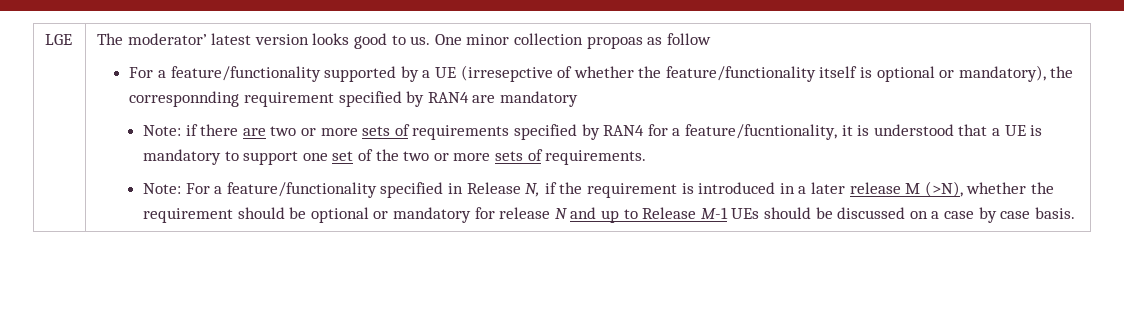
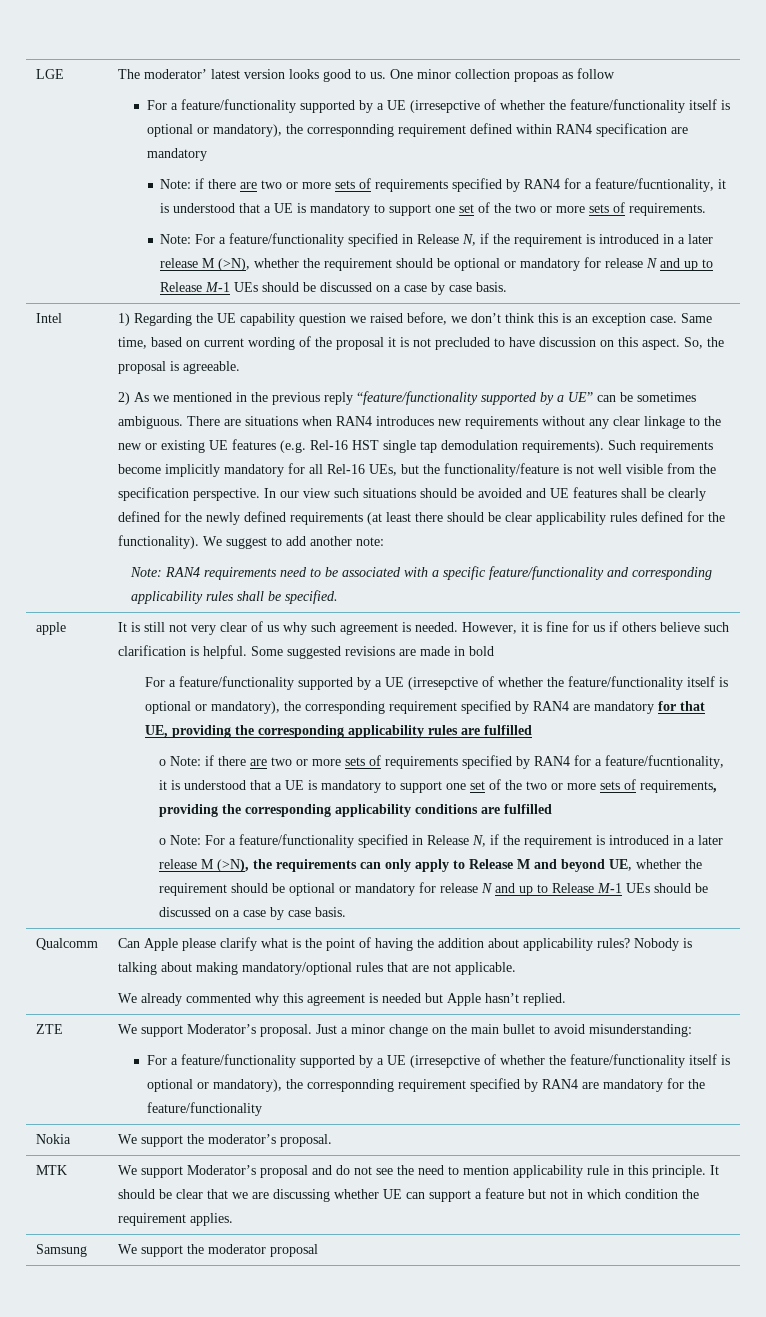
[338,91,469,107] specified by RAN4 -> [469,123,667,137] defined within RAN4 specification
(1075, 213) none -> [35,313,62,323] [117,312,712,326] [117,336,724,350] [117,361,240,374] [117,391,696,405] [117,416,721,429] [117,439,713,453] [117,463,716,477] [117,487,706,501] [117,511,725,525] [117,535,384,549] [130,566,713,580] [131,590,339,604] [35,622,66,635] [117,621,729,635] [117,645,494,659] [144,676,728,690] [144,700,705,714] [144,725,532,738] [158,755,724,769] [158,779,717,793] [158,804,552,817] [158,834,723,848] [158,859,702,872] [158,882,708,896] [158,907,346,920] [35,938,98,950] [117,937,692,951] [117,962,516,975] [117,993,566,1006] [35,1024,63,1034] [117,1024,692,1037] [146,1054,730,1068] [146,1078,705,1092] [146,1102,262,1116] [35,1134,71,1144] [117,1134,332,1147] [35,1165,67,1175] [117,1165,719,1178] [117,1188,699,1202] [117,1213,233,1226] [35,1244,87,1257] [117,1244,318,1257] // Intel | 1) Regarding the UE capability question we raised before, we don’t think this is an exception case. Same time, based on current wording of the proposal it is not precluded to have discussion on this aspect. So, the proposal is agreeable. // 2) As we mentioned in the previous reply “feature/functionality supported by a UE” can be sometimes ambiguous. There are situations when RAN4 introduces new requirements without any clear linkage to the new or existing UE features (e.g. Rel-16 HST single tap demodulation requirements). Such requirements become implicitly mandatory for all Rel-16 UEs, but the functionality/feature is not well visible from the specification perspective. In our view such situations should be avoided and UE features shall be clearly defined for the newly defined requirements (at least there should be clear applicability rules defined for the functionality). We suggest to add another note: // Note: RAN4 requirements need to be associated with a specific feature/functionality and corresponding applicability rules shall be specified. // apple | It is still not very clear of us why such agreement is needed. However, it is fine for us if others believe such clarification is helpful. Some suggested revisions are made in bold // For a feature/functionality supported by a UE (irresepctive of whether the feature/functionality itself is optional or mandatory), the corresponding requirement specified by RAN4 are mandatory for that UE, providing the corresponding applicability rules are fulfilled // o Note: if there are two or more sets of requirements specified by RAN4 for a feature/fucntionality, it is understood that a UE is mandatory to support one set of the two or more sets of requirements, providing the corresponding applicability conditions are fulfilled // o Note: For a feature/functionality specified in Release N, if the requirement is introduced in a later release M (>N), the requirements can only apply to Release M and beyond UE, whether the requirement should be optional or mandatory for release N and up to Release M-1 UEs should be discussed on a case by case basis. // Qualcomm | Can Apple please clarify what is the point of having the addition about applicability rules? Nobody is talking about making mandatory/optional rules that are not applicable. // We already commented why this agreement is needed but Apple hasn’t replied. // ZTE | We support Moderator’s proposal. Just a minor change on the main bullet to avoid misunderstanding: // For a feature/functionality supported by a UE (irresepctive of whether the feature/functionality itself is optional or mandatory), the corresponnding requirement specified by RAN4 are mandatory for the feature/functionality // Nokia | We support the moderator’s proposal. // MTK | We support Moderator’s proposal and do not see the need to mention applicability rule in this principle. It should be clear that we are discussing whether UE can support a feature but not in which condition the requirement applies. // Samsung | We support the moderator proposal

